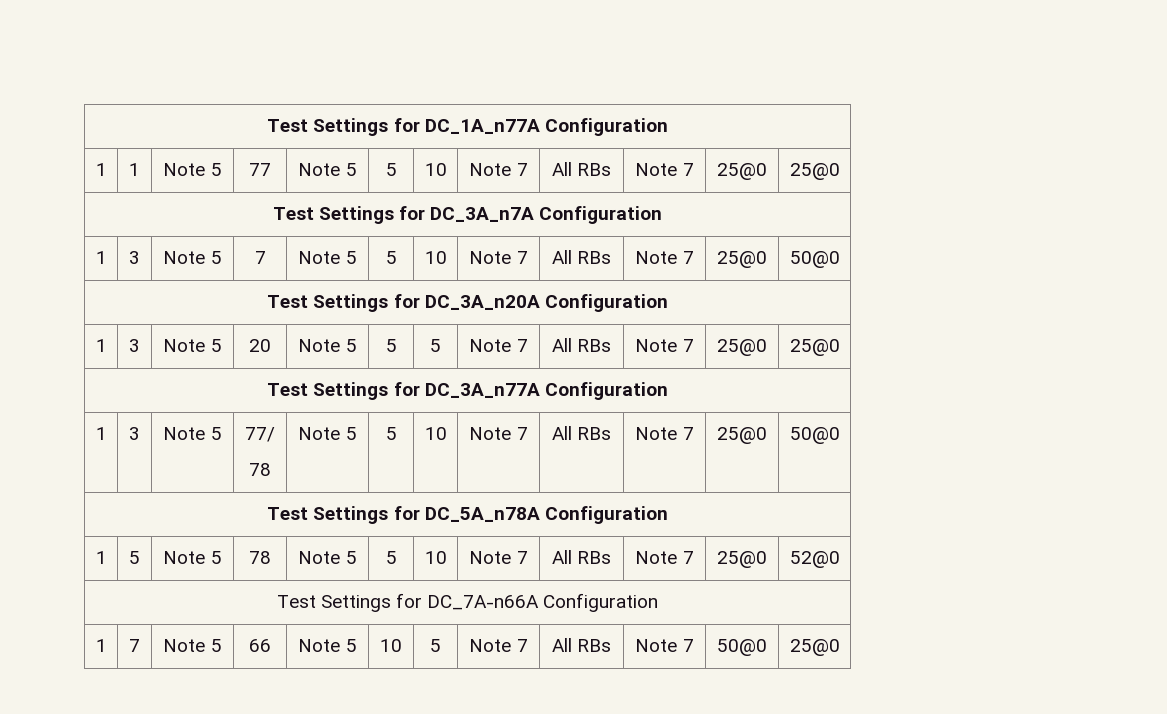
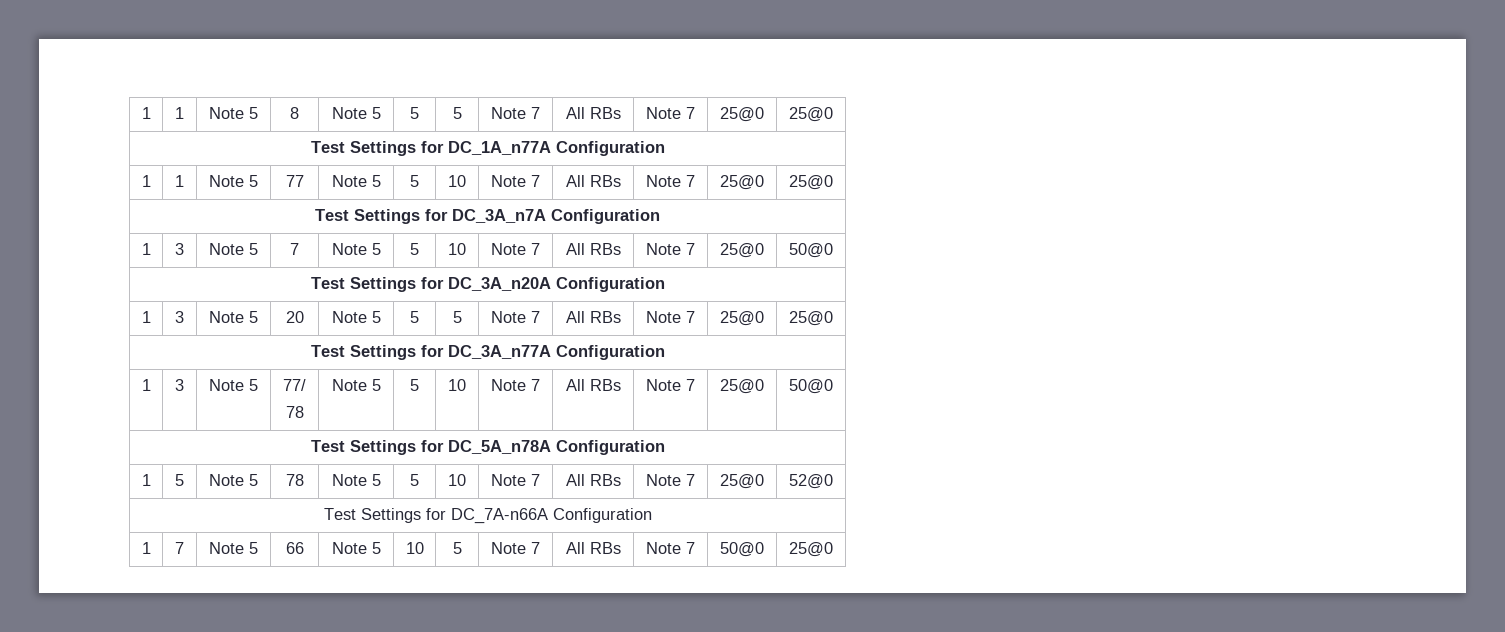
(267, 125) none -> [141,107,151,119] [175,107,184,119] [209,107,258,119] [290,107,299,119] [331,107,381,119] [410,107,419,119] [452,107,462,119] [491,107,540,119] [565,107,621,119] [646,107,695,119] [720,107,764,122] [789,107,833,122] 1 | 1 | Note 5 | 8 | Note 5 | 5 | 5 | Note 7 | All RBs | Note 7 | 25@0 | 25@0 //

